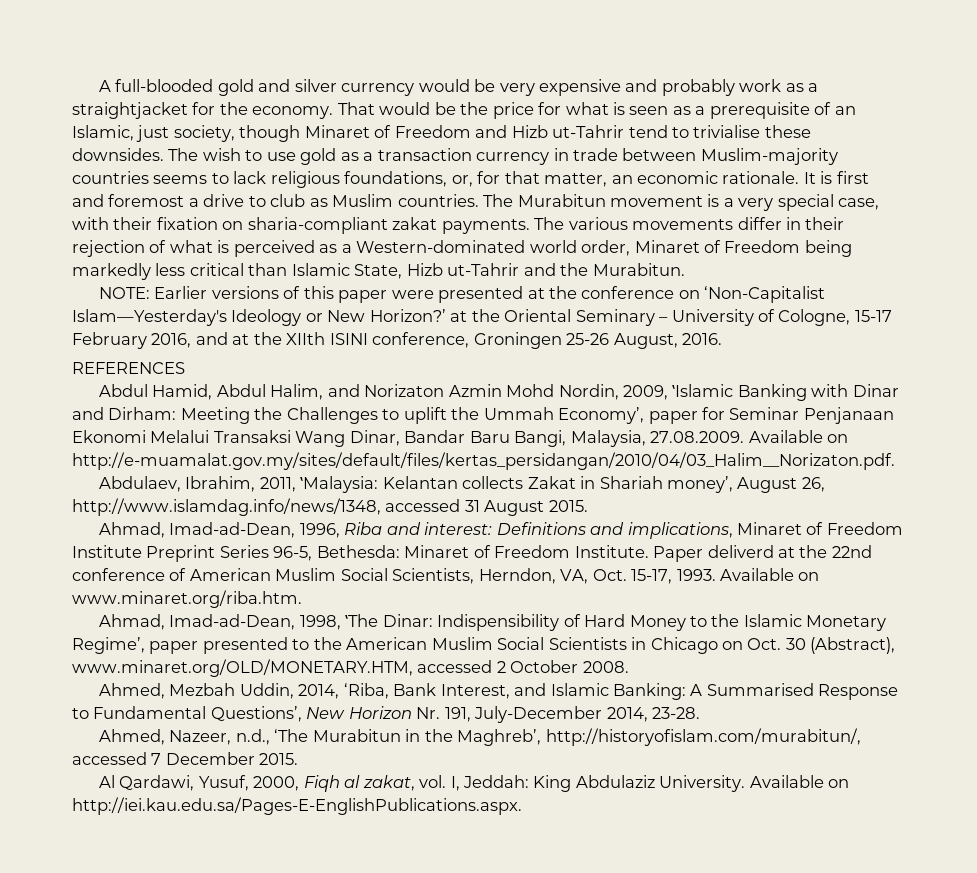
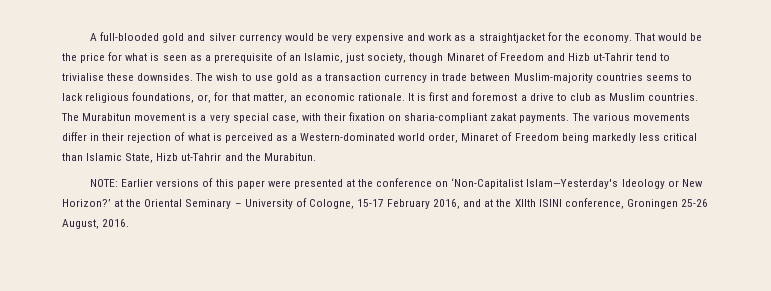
[661,79,735,96] probably -> (426, 37) none
[72,362,185,374] [98,384,899,401] [72,407,894,424] [72,430,849,447] [72,452,895,470] [98,476,825,493] [72,498,588,516] [98,522,903,539] [72,545,872,562] [72,568,820,584] [72,590,302,608] [98,614,887,631] [72,637,896,654] [72,659,629,677] [98,683,899,700] [72,706,701,723] [98,728,861,746] [72,752,299,765] [98,775,850,792] [72,797,522,815] // REFERENCES // Abdul Hamid, Abdul Halim, and Norizaton Azmin Mohd Nordin, 2009, ‛Islamic Banking with Dinar and Dirham: Meeting the Challenges to uplift the Ummah Economy’, paper for Seminar Penjanaan Ekonomi Melalui Transaksi Wang Dinar, Bandar Baru Bangi, Malaysia, 27.08.2009. Available on http://e-muamalat.gov.my/sites/default/files/kertas_persidangan/2010/04/03_Halim__Norizaton.pdf. // Abdulaev, Ibrahim, 2011, ‛Malaysia: Kelantan collects Zakat in Shariah money’, August 26, http://www.islamdag.info/news/1348, accessed 31 August 2015. // Ahmad, Imad-ad-Dean, 1996, Riba and interest: Definitions and implications, Minaret of Freedom Institute Preprint Series 96-5, Bethesda: Minaret of Freedom Institute. Paper deliverd at the 22nd conference of American Muslim Social Scientists, Herndon, VA, Oct. 15-17, 1993. Available on www.minaret.org/riba.htm. // Ahmad, Imad-ad-Dean, 1998, ‛The Dinar: Indispensibility of Hard Money to the Islamic Monetary Regime’, paper presented to the American Muslim Social Scientists in Chicago on Oct. 30 (Abstract), www.minaret.org/OLD/MONETARY.HTM, accessed 2 October 2008. // Ahmed, Mezbah Uddin, 2014, ‘Riba, Bank Interest, and Islamic Banking: A Summarised Response to Fundamental Questions’, New Horizon Nr. 191, July-December 2014, 23-28. // Ahmed, Nazeer, n.d., ‘The Murabitun in the Maghreb’, http://historyofislam.com/murabitun/, accessed 7 December 2015. // Al Qardawi, Yusuf, 2000, Fiqh al zakat, vol. I, Jeddah: King Abdulaziz University. Available on http://iei.kau.edu.sa/Pages-E-EnglishPublications.aspx. -> (130, 223) none

